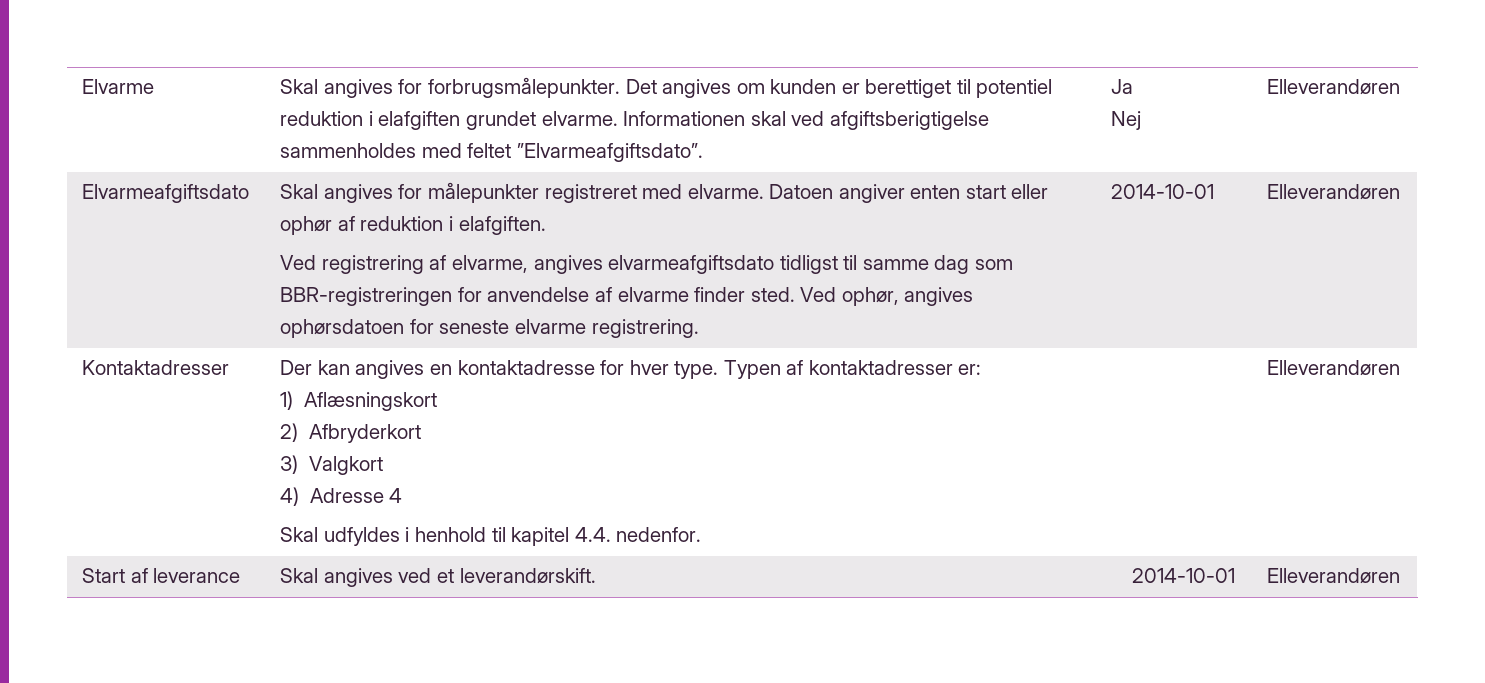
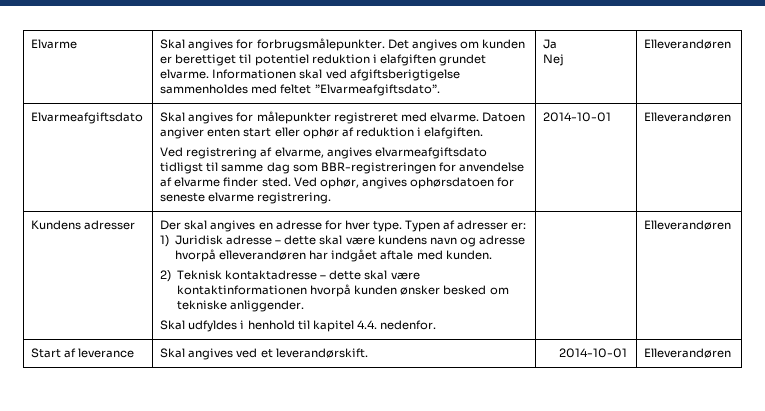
[82,360,230,375] Kontaktadresser -> [31,220,136,230] Kundens adresser
[317,360,350,375] kan -> [184,220,208,230] skal
[457,360,595,375] kontaktadresse -> [275,220,322,230] adresse
[808,360,953,375] kontaktadresser -> [457,220,509,230] adresser
[303,392,437,411] [280,423,421,443] [280,455,383,475] [280,487,403,506] Aflæsningskort // 2) Afbryderkort // 3) Valgkort // 4) Adresse 4 -> [174,235,525,247] [174,249,492,262] [160,270,420,282] [176,284,509,297] [176,300,305,312] Juridisk adresse – dette skal være kundens navn og adresse hvorpå elleverandøren har indgået aftale med kunden. // 2) Teknisk kontaktadresse – dette skal være kontaktinformationen hvorpå kunden ønsker besked om tekniske anliggender.

